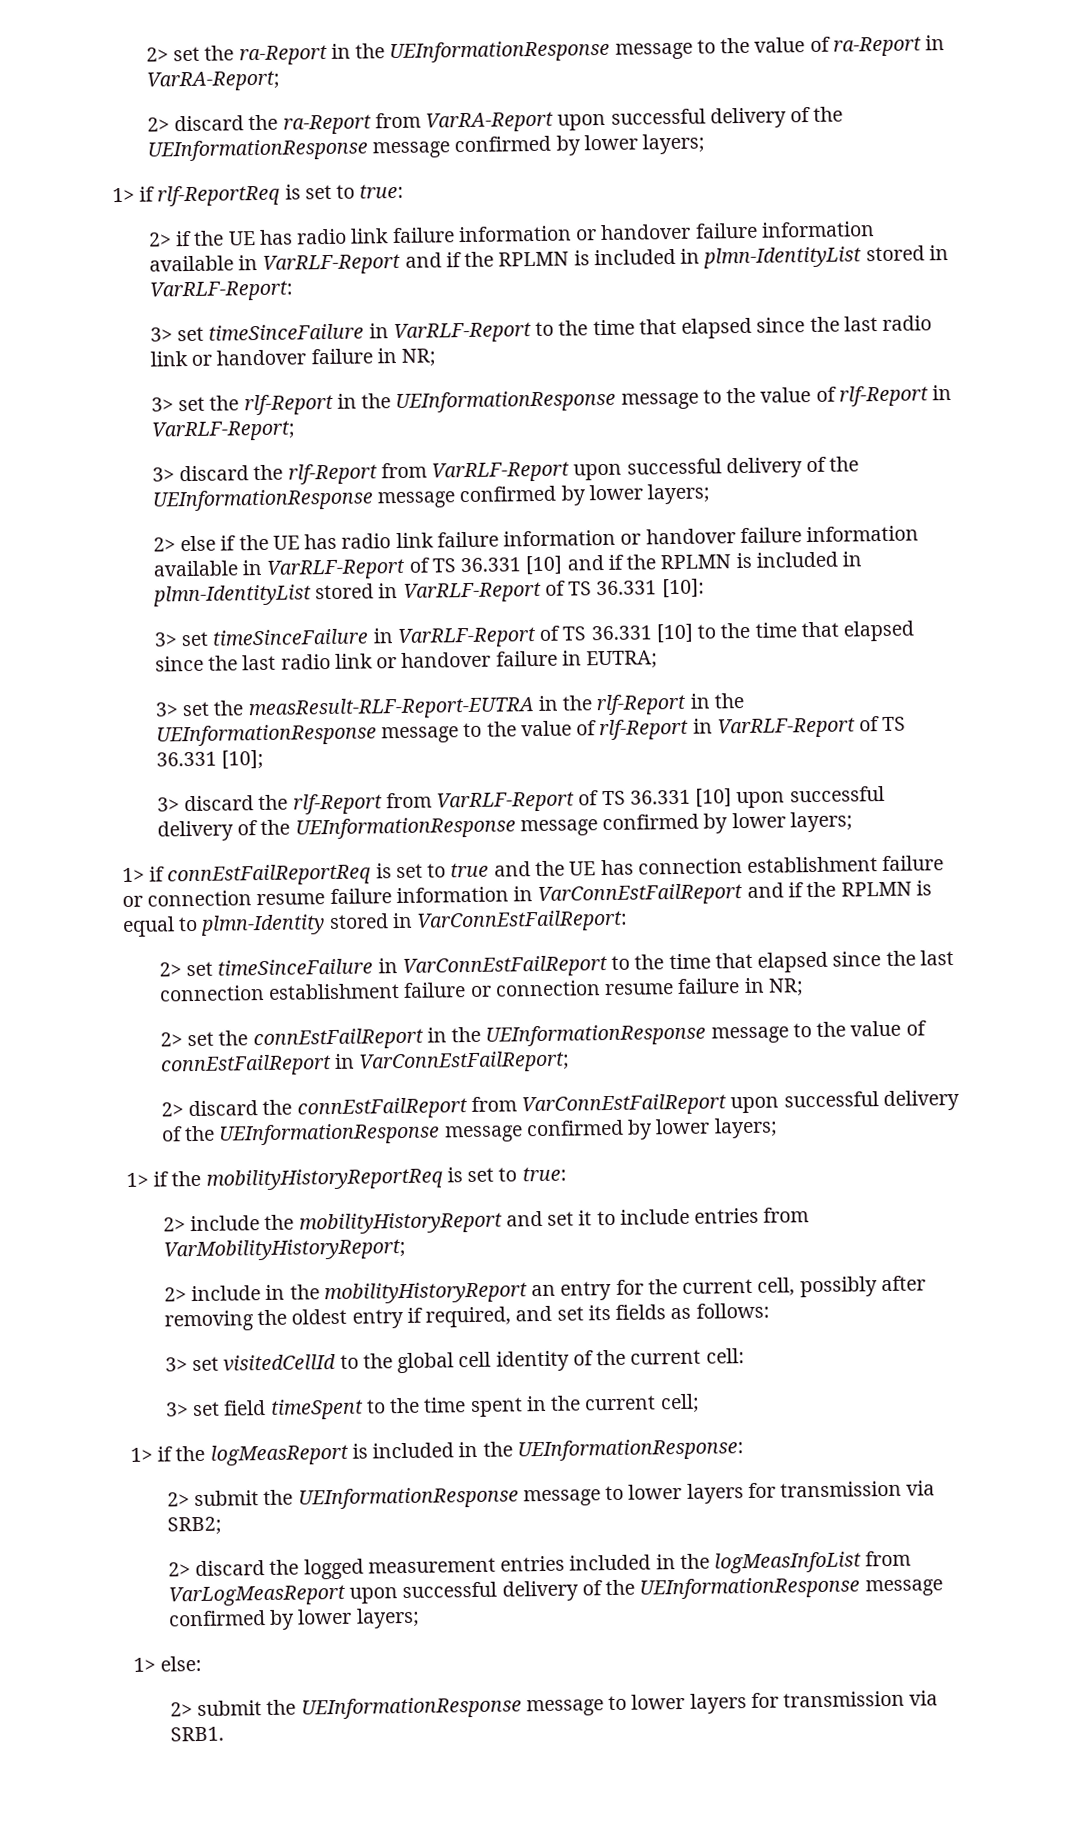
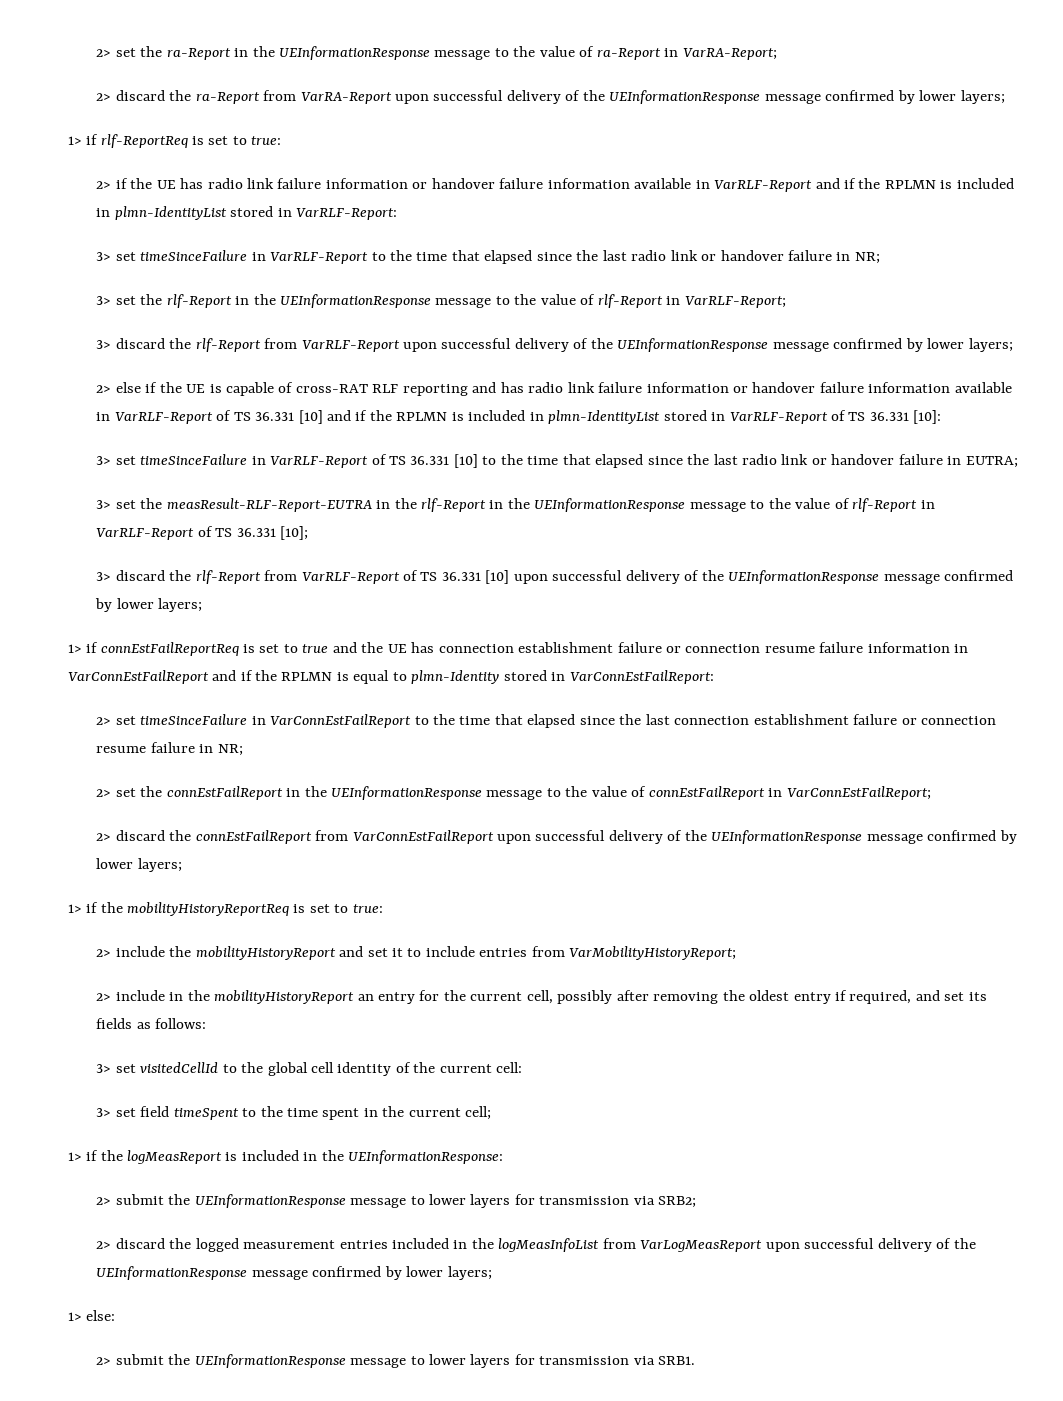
(300, 542) none -> [209,382,497,396] is capable of cross-RAT RLF reporting and

